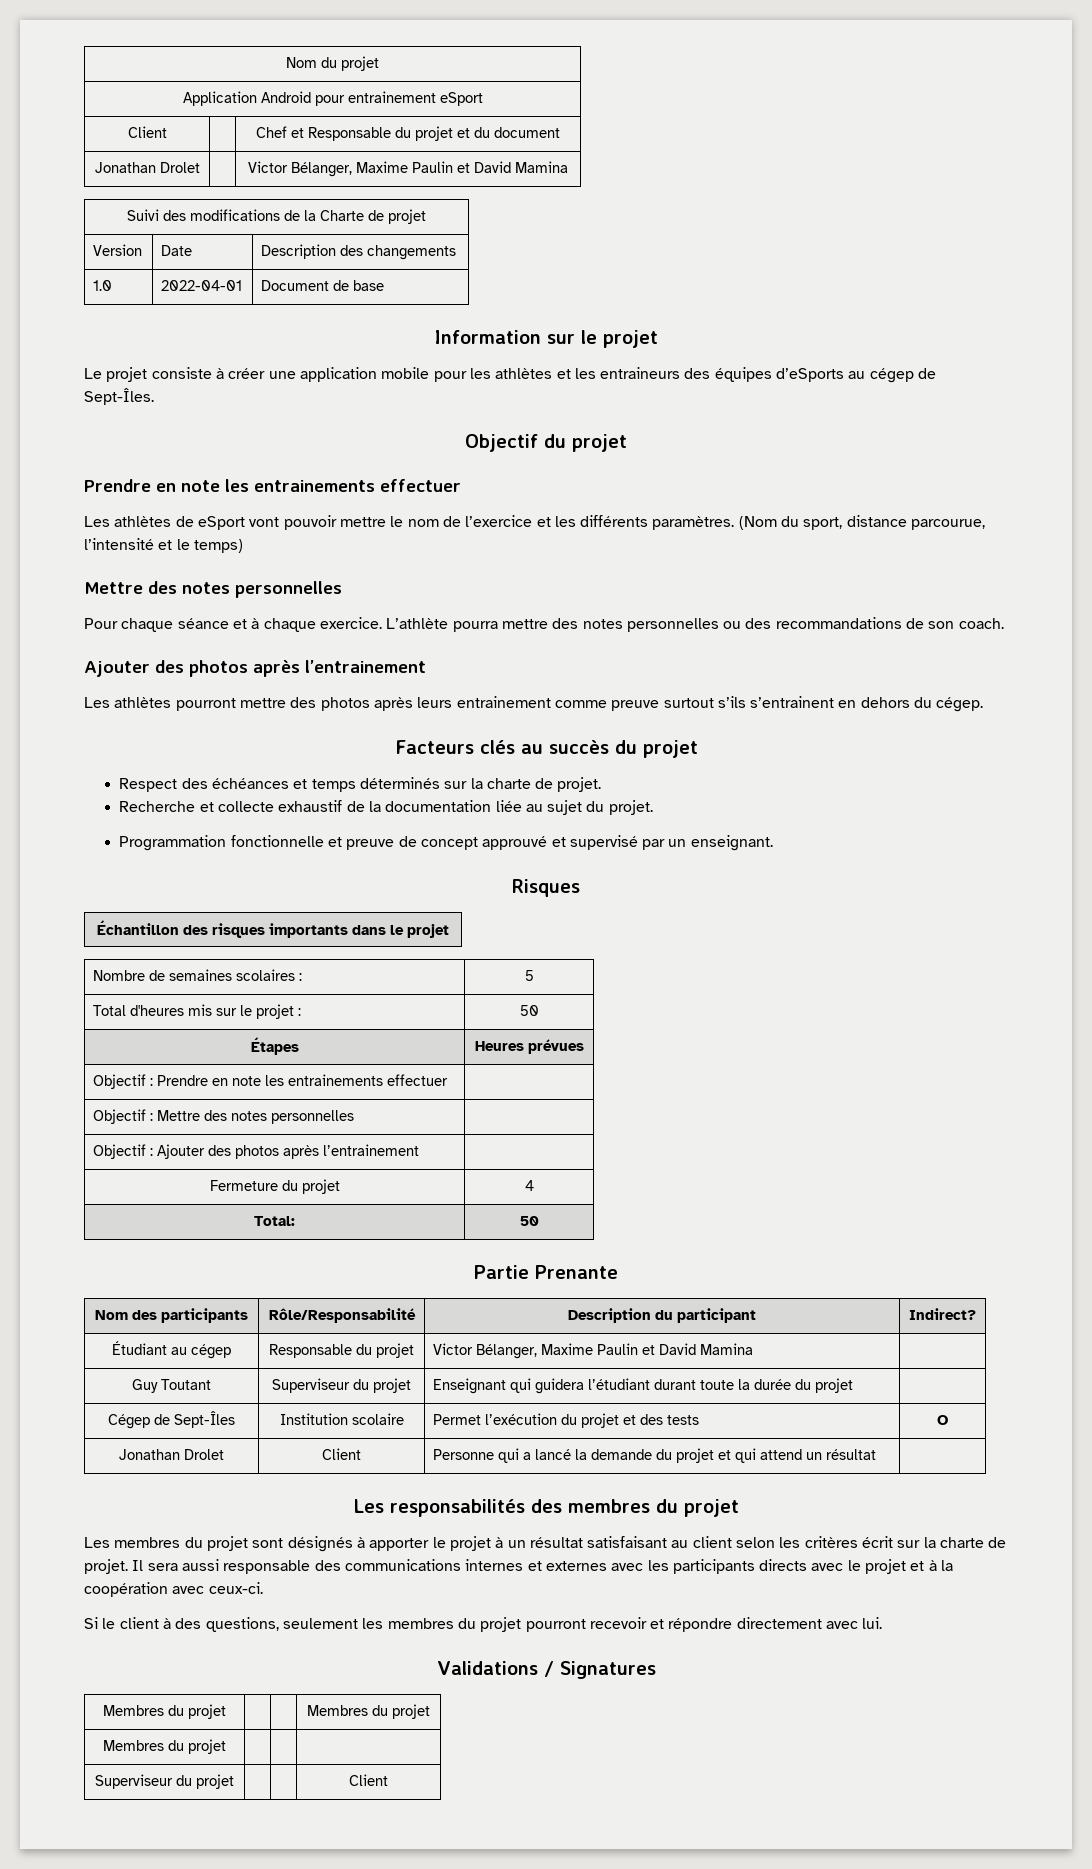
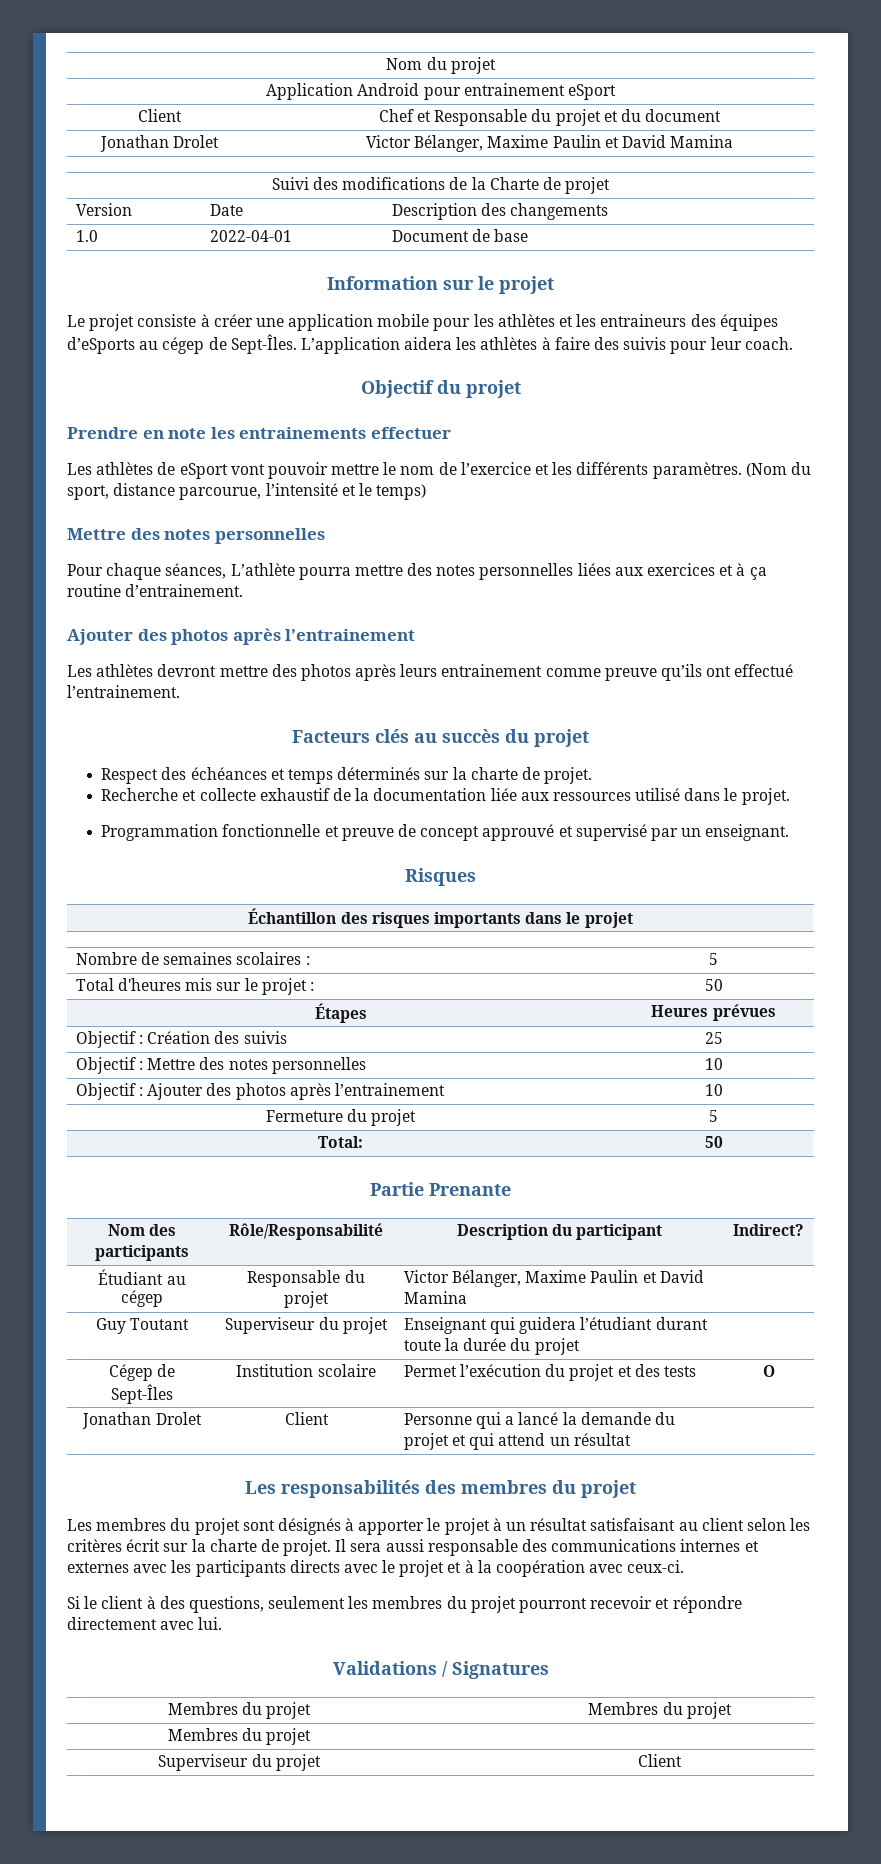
(154, 396) none -> [300,337,793,354] L’application aidera les athlètes à faire des suivis pour leur coach.
[177,617,382,632] séance et à chaque exercice. -> [165,563,227,579] séances,
[723,617,1004,629] ou des recommandations de son coach. -> [577,563,767,580] [67,584,244,597] liées aux exercices et à ça routine d’entrainement.
[175,698,236,711] pourront -> [157,664,217,677] devront
[663,696,984,712] surtout s’ils s’entrainent en dehors du cégep. -> [661,664,794,681] [67,685,180,698] qu’ils ont effectué l’entrainement.
[525,800,605,815] au sujet du -> [520,788,738,801] aux ressources utilisé dans le
[157,1074,449,1086] Prendre en note les entrainements effectuer | -> [147,1031,287,1044] [704,1032,723,1044] Création des suivis | 25
(355, 1117) none -> [704,1058,723,1070] 10
(420, 1150) none -> [704,1084,723,1096] 10
[524,1180,534,1191] 4 -> [709,1110,718,1122] 5

